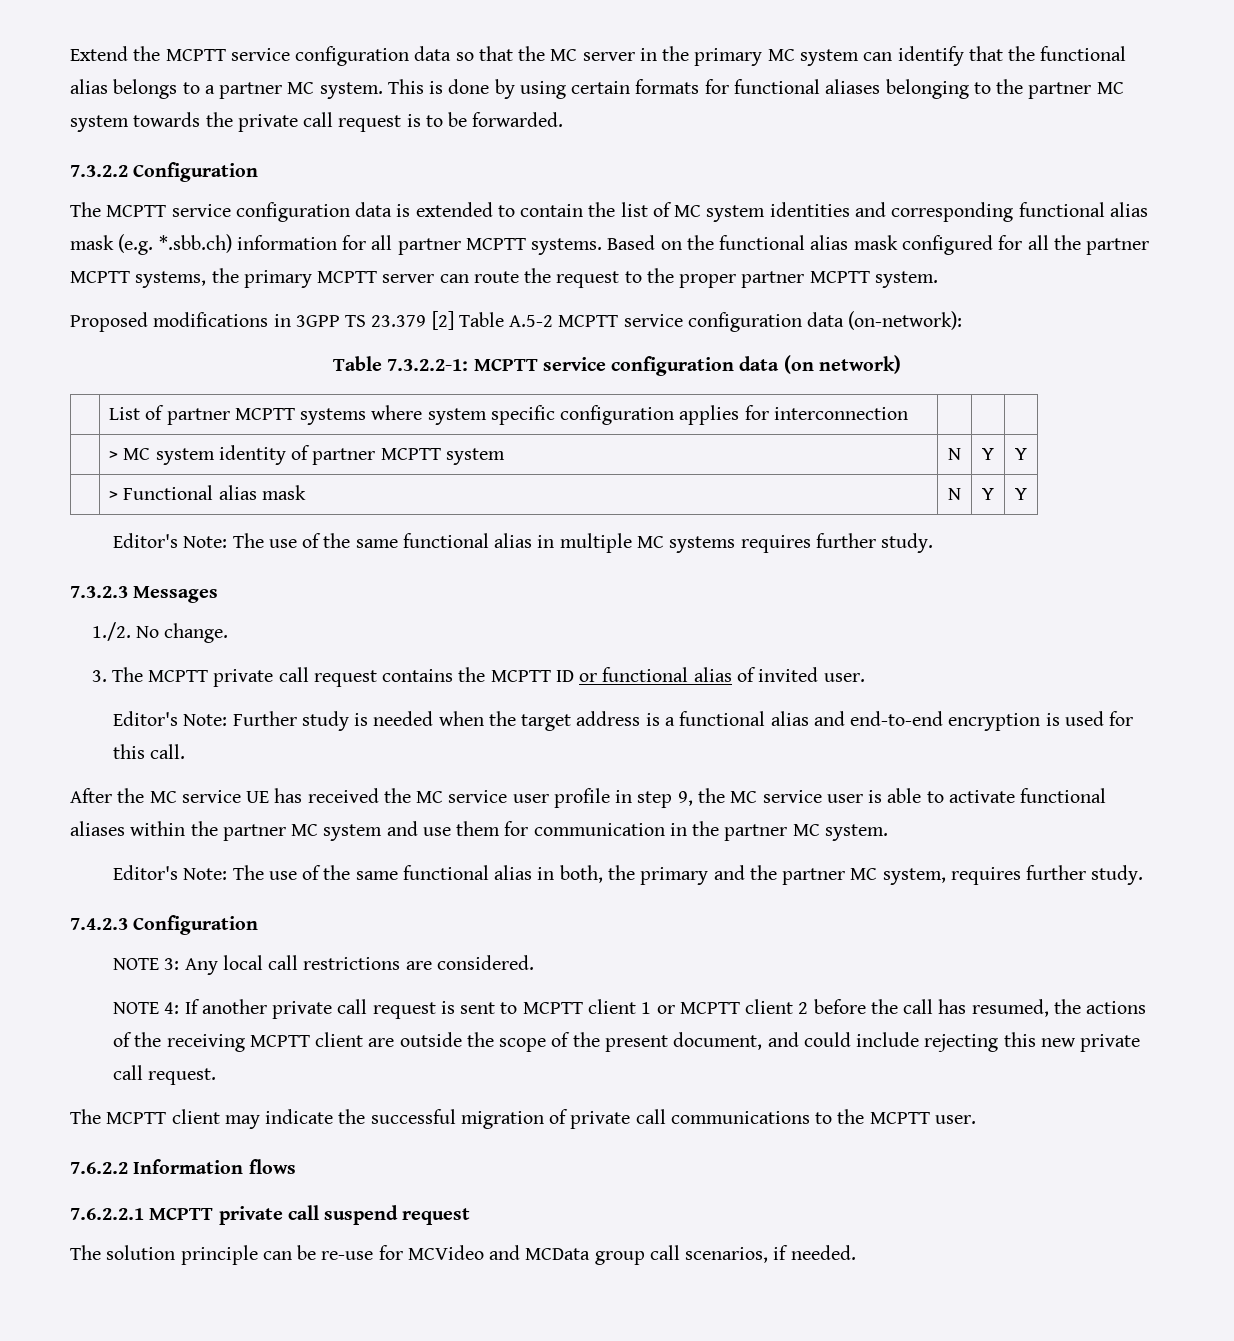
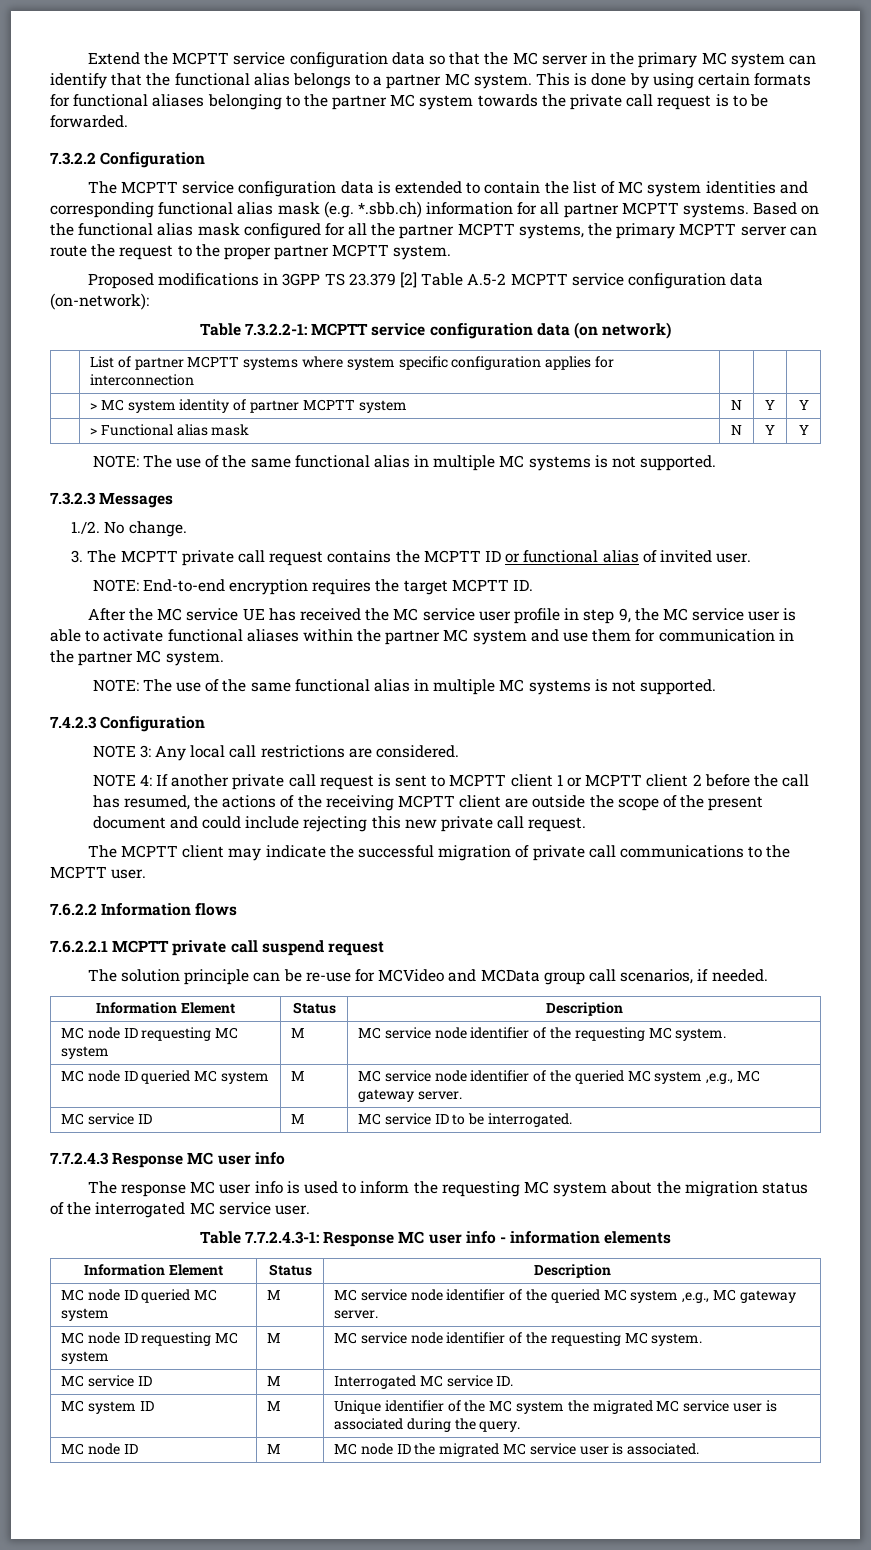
[113,533,228,548] Editor's Note: -> [92,455,139,468] NOTE:
[740,533,934,553] requires further study. -> [594,455,717,471] is not supported.
[113,711,1134,731] [113,744,186,759] Editor's Note: Further study is needed when the target address is a functional alias and end-to-end encryption is used for this call. -> [92,579,533,595] NOTE: End-to-end encryption requires the target MCPTT ID.
[113,865,1144,885] Editor's Note: The use of the same functional alias in both, the primary and the partner MC system, requires further study. -> [92,679,717,695] NOTE: The use of the same functional alias in multiple MC systems is not supported.
[673,1032,763,1050] document, -> [92,816,166,829] document
(856, 1252) none -> [96,1002,235,1014] [292,1002,336,1014] [545,1002,623,1016] [61,1027,239,1041] [61,1046,110,1059] [291,1028,306,1038] [358,1027,727,1041] [61,1070,269,1084] [291,1071,306,1081] [358,1070,760,1084] [358,1089,462,1102] [61,1113,152,1125] [291,1114,306,1124] [358,1113,572,1127] [50,1152,285,1168] [87,1181,808,1197] [50,1202,310,1218] [199,1231,672,1247] [84,1264,223,1276] [268,1264,312,1276] [533,1264,611,1278] [61,1289,218,1303] [61,1308,110,1321] [267,1290,282,1300] [334,1289,796,1303] [334,1310,379,1319] [61,1332,239,1346] [61,1351,110,1364] [267,1333,282,1343] [334,1332,703,1346] [61,1375,152,1387] [267,1376,282,1386] [334,1375,514,1389] [61,1400,154,1414] [267,1401,282,1411] [334,1400,777,1414] [334,1418,521,1432] [61,1443,138,1455] [267,1444,282,1454] [334,1443,700,1457] // Information Element | Status | Description // MC node ID requesting MC system | M | MC service node identifier of the requesting MC system. // MC node ID queried MC system | M | MC service node identifier of the queried MC system ,e.g., MC gateway server. // MC service ID | M | MC service ID to be interrogated. // 7.7.2.4.3 Response MC user info // The response MC user info is used to inform the requesting MC system about the migration status of the interrogated MC service user. // Table 7.7.2.4.3-1: Response MC user info - information elements // Information Element | Status | Description // MC node ID queried MC system | M | MC service node identifier of the queried MC system ,e.g., MC gateway server. // MC node ID requesting MC system | M | MC service node identifier of the requesting MC system. // MC service ID | M | Interrogated MC service ID. // MC system ID | M | Unique identifier of the MC system the migrated MC service user is associated during the query. // MC node ID | M | MC node ID the migrated MC service user is associated.

